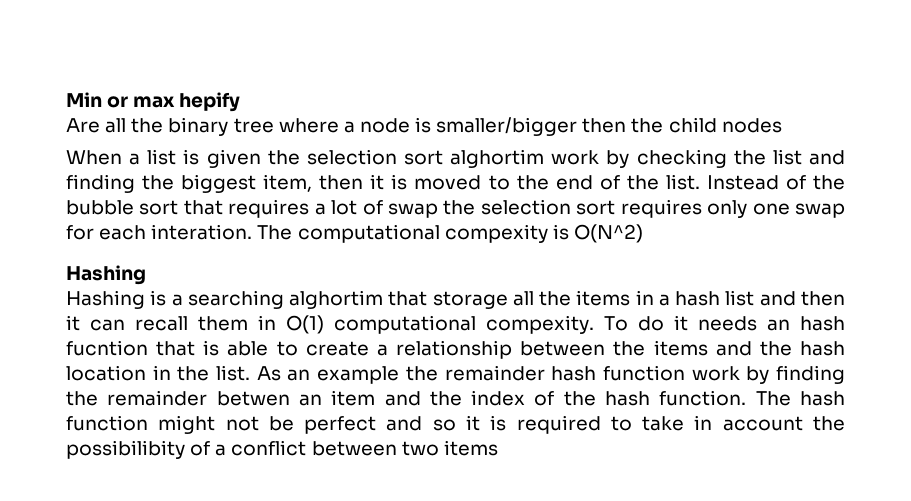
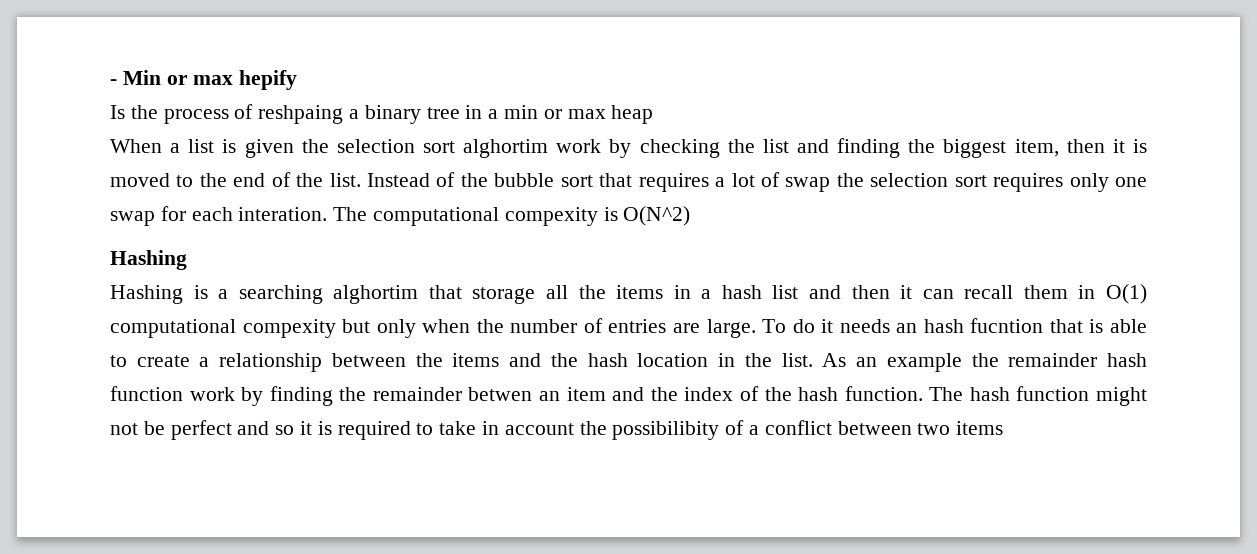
(66, 99) none -> [110,79,117,85] -
[66,117,782,136] Are all the binary tree where a node is smaller/bigger then the child nodes -> [110,104,654,124] Is the process of reshpaing a binary tree in a min or max heap
[486,315,594,334] compexity. -> [242,318,756,338] compexity but only when the number of entries are large.

